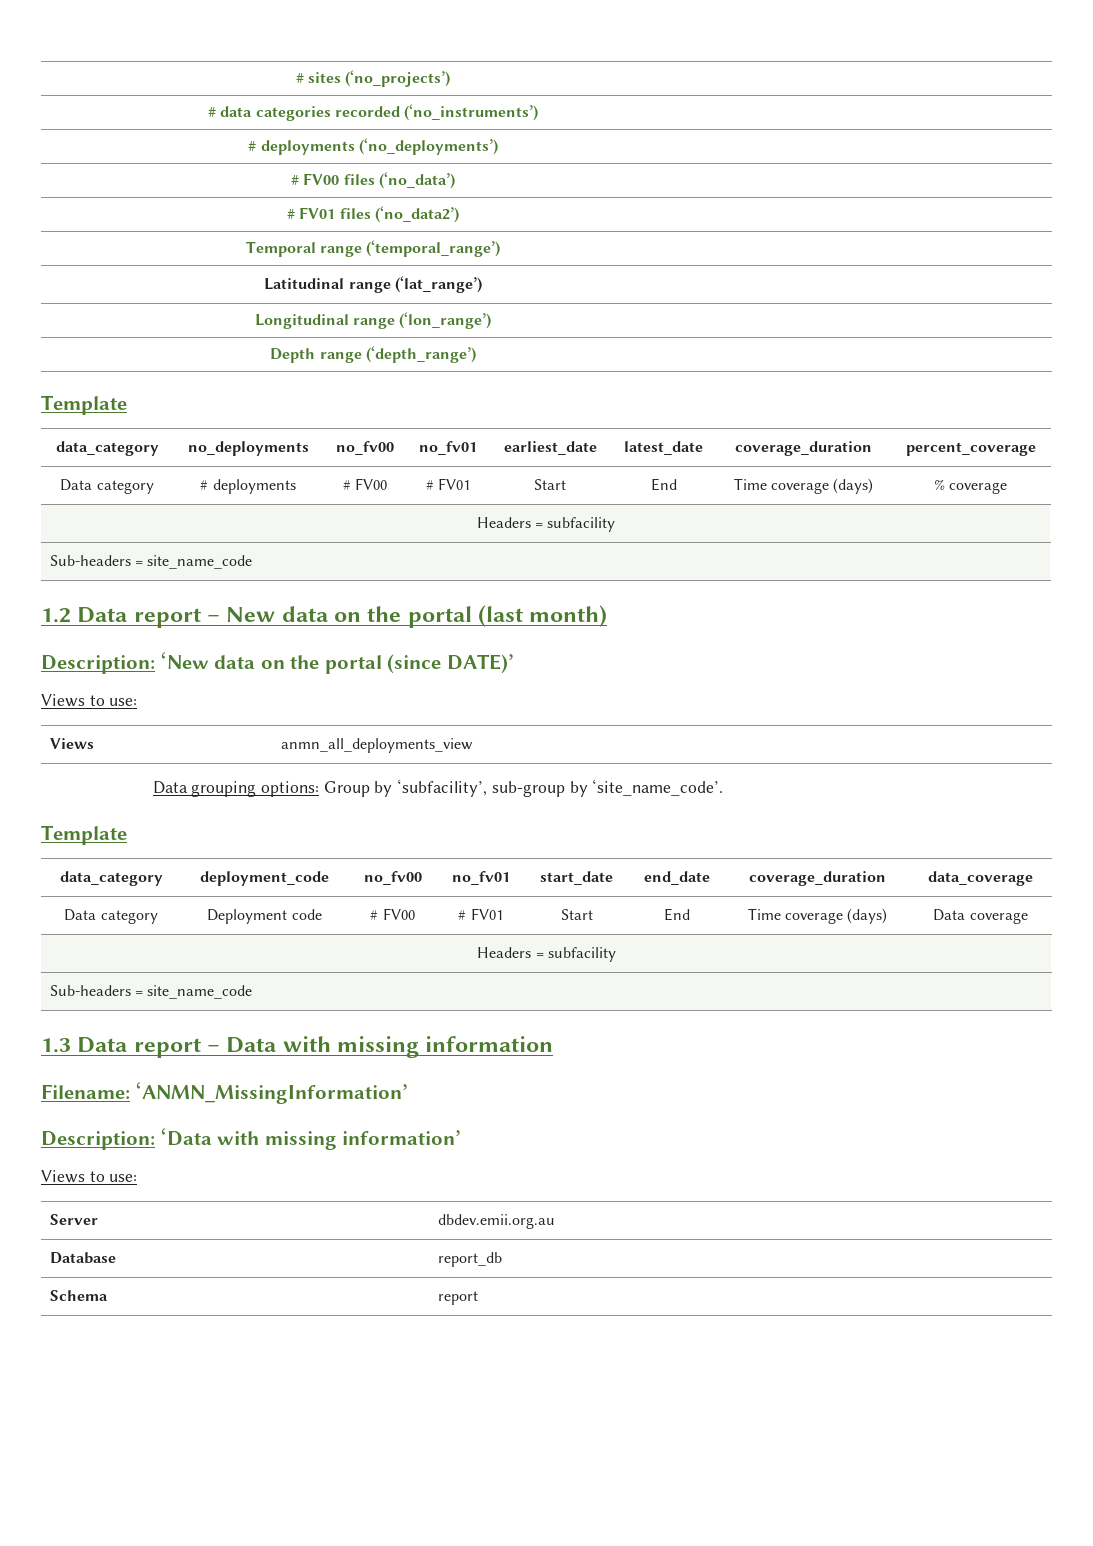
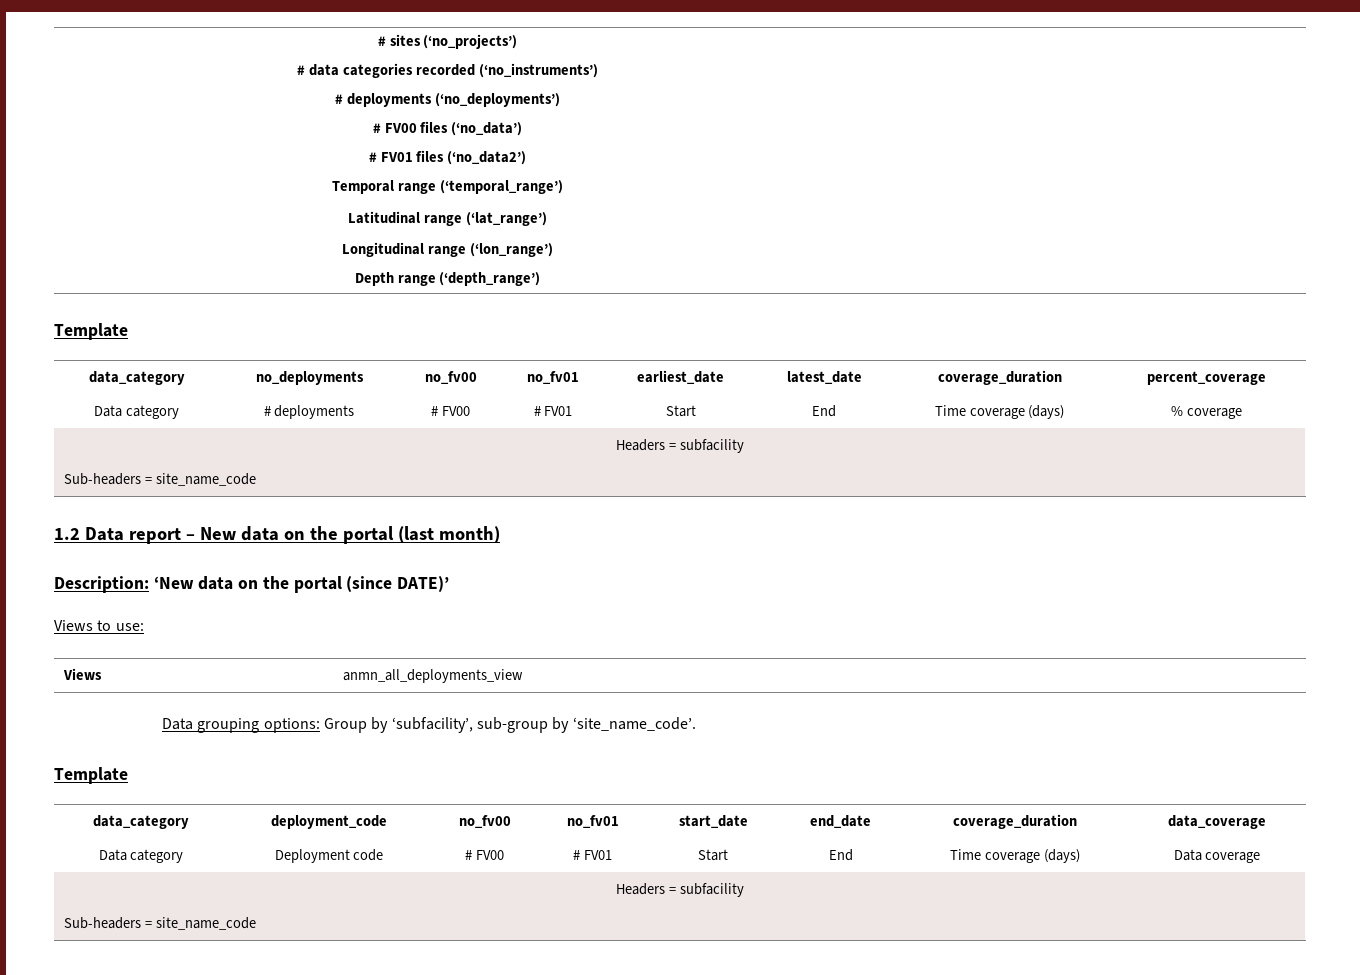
[41,1036,554,1058] [41,1082,408,1104] [41,1128,462,1150] [41,1170,138,1183] [49,1214,98,1225] [437,1214,555,1229] [49,1252,116,1264] [437,1252,502,1267] [49,1290,108,1301] [437,1291,478,1305] // 1.3 Data report – Data with missing information // Filename: ‘ANMN_MissingInformation’ // Description: ‘Data with missing information’ // Views to use: // Server | dbdev.emii.org.au // Database | report_db // Schema | report -> (256, 923) none

